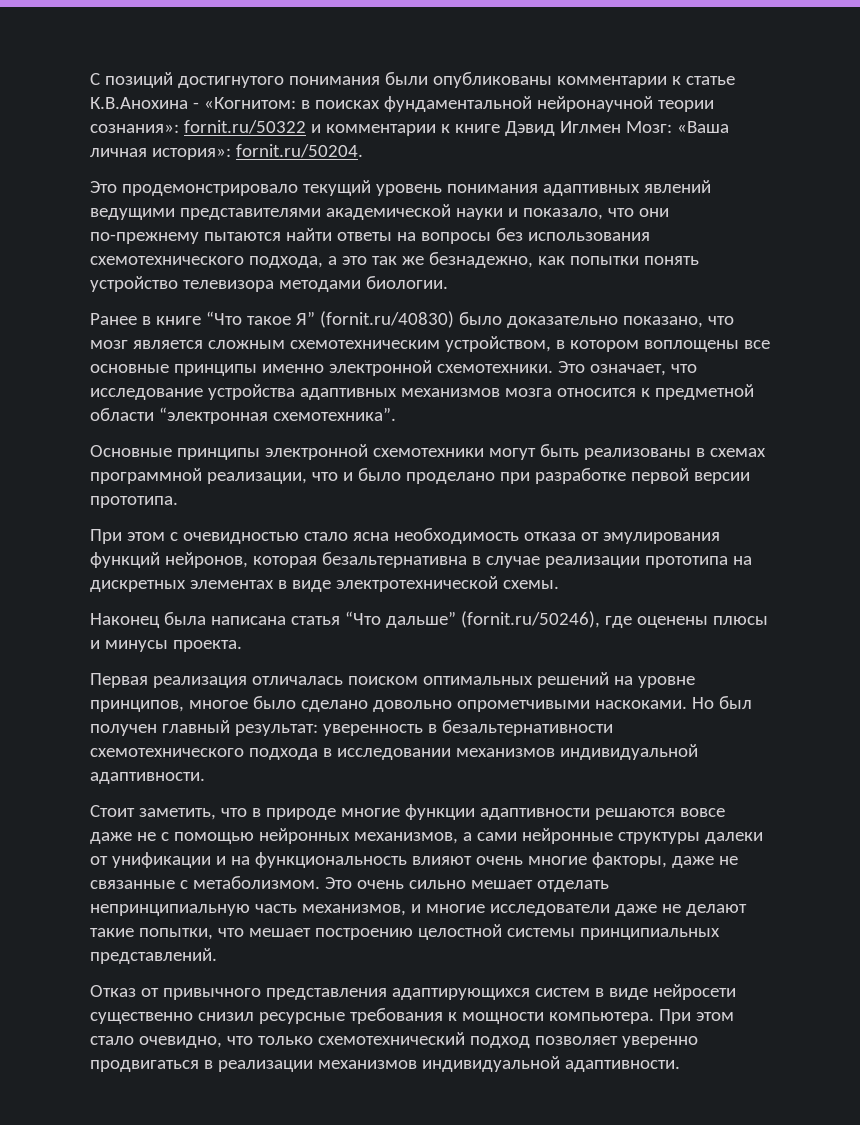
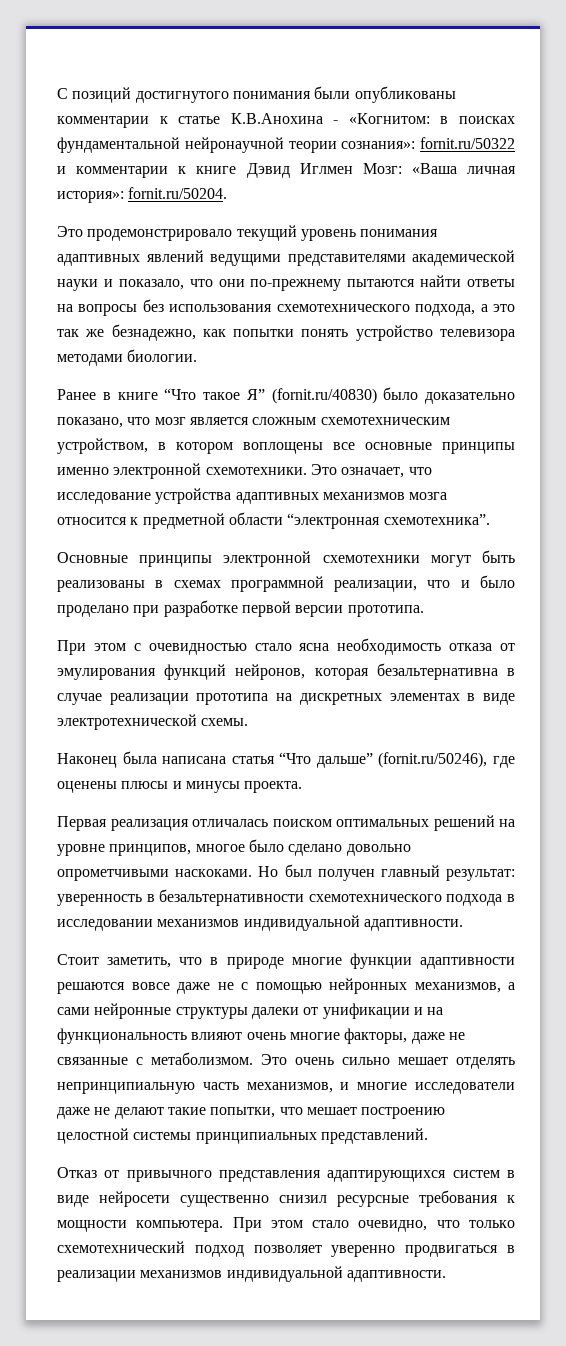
[536,880,609,892] отделать -> [456,1057,515,1069] отделять

